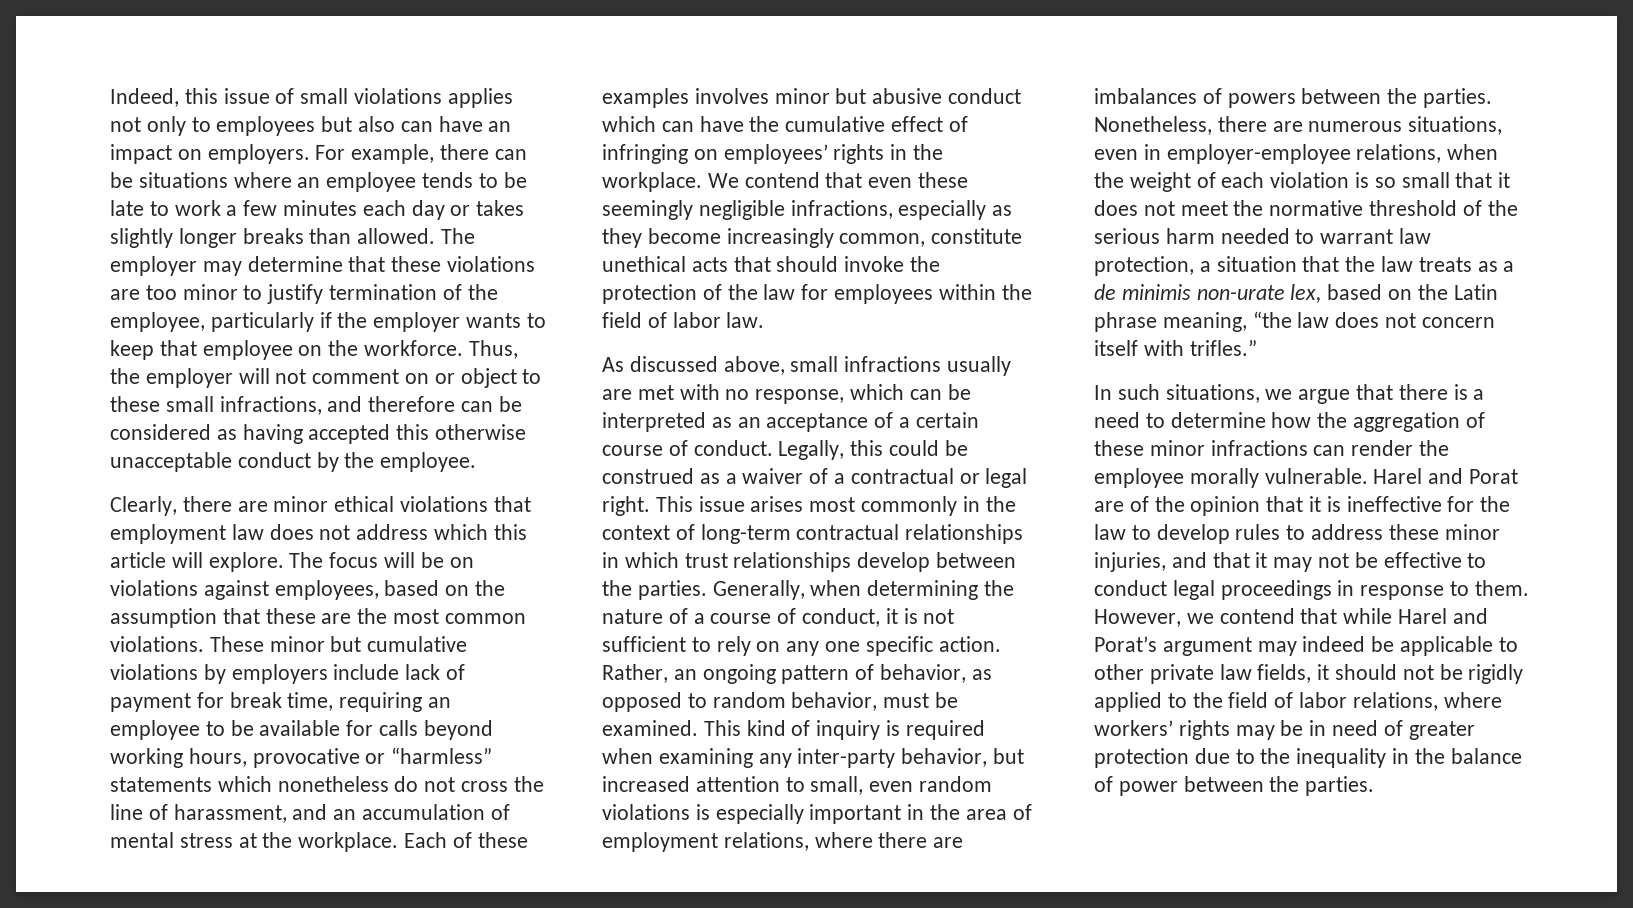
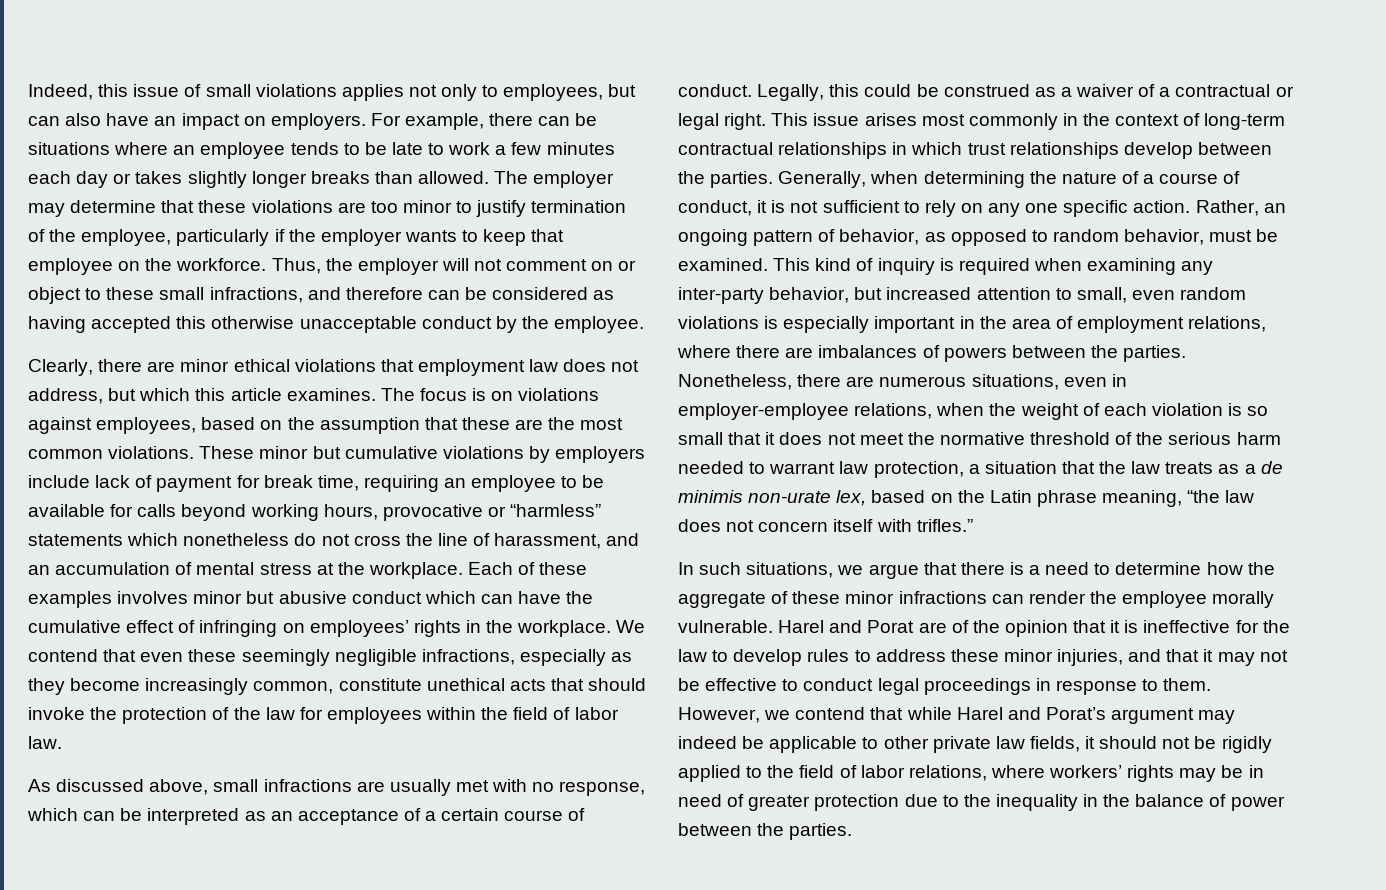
[216,116,433,136] employees but also can -> [503,84,637,101] [28,113,102,126] employees, but can also
[356,524,429,540] address -> [28,388,137,404] address, but
[171,552,444,572] will explore. The focus will be -> [286,388,487,401] examines. The focus is
[947,356,1012,376] [602,389,632,400] usually are -> [356,779,451,796] are usually
[1353,412,1461,432] aggregation -> [678,592,766,608] aggregate

